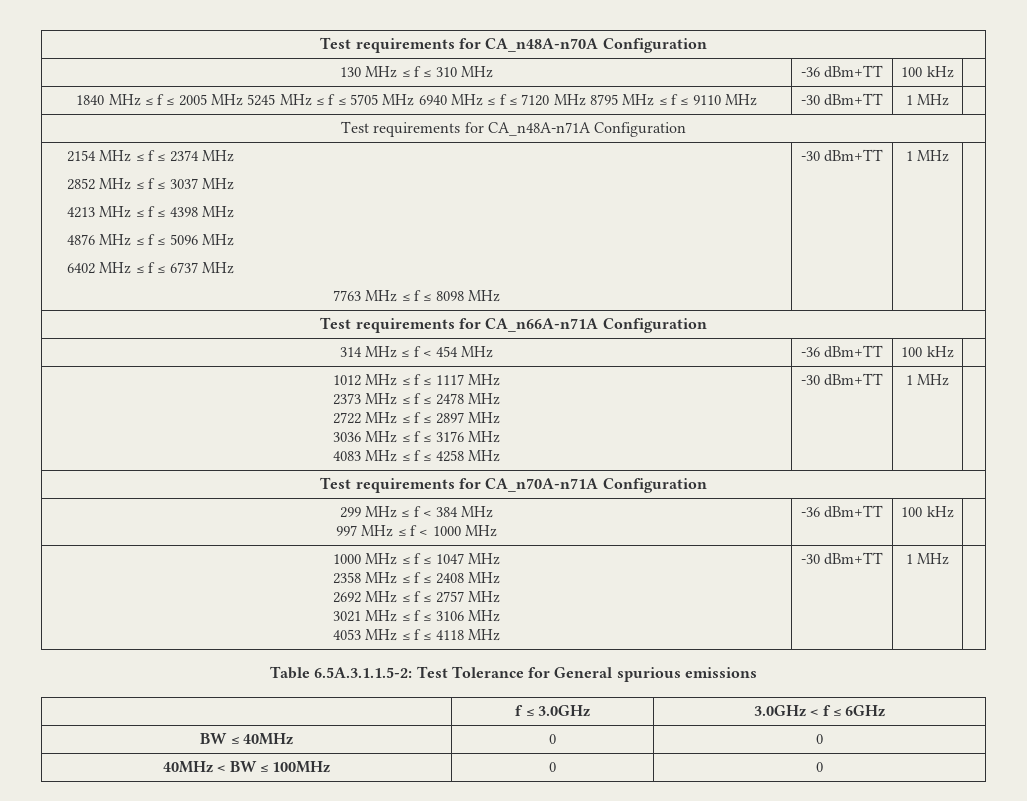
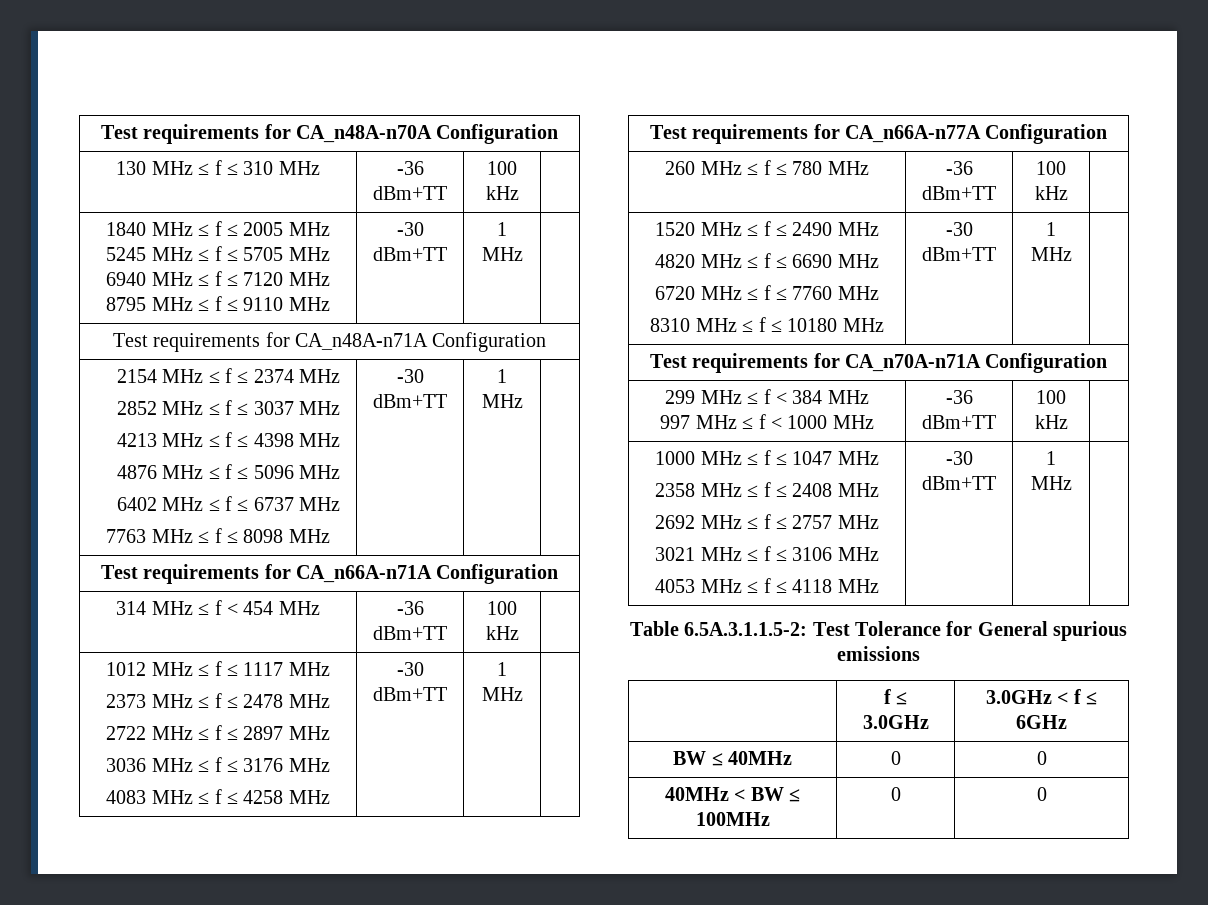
(950, 380) none -> [649,124,1108,144] [665,160,869,175] [945,161,973,175] [922,186,996,200] [1036,161,1066,175] [1034,186,1068,200] [655,221,879,236] [655,253,879,268] [655,285,879,300] [650,317,884,332] [945,222,973,236] [922,247,996,261] [1046,222,1056,236] [1030,247,1072,261] // Test requirements for CA_n66A-n77A Configuration // 260 MHz ≤ f ≤ 780 MHz | -36 dBm+TT | 100 kHz | // 1520 MHz ≤ f ≤ 2490 MHz // 4820 MHz ≤ f ≤ 6690 MHz // 6720 MHz ≤ f ≤ 7760 MHz // 8310 MHz ≤ f ≤ 10180 MHz | -30 dBm+TT | 1 MHz |

